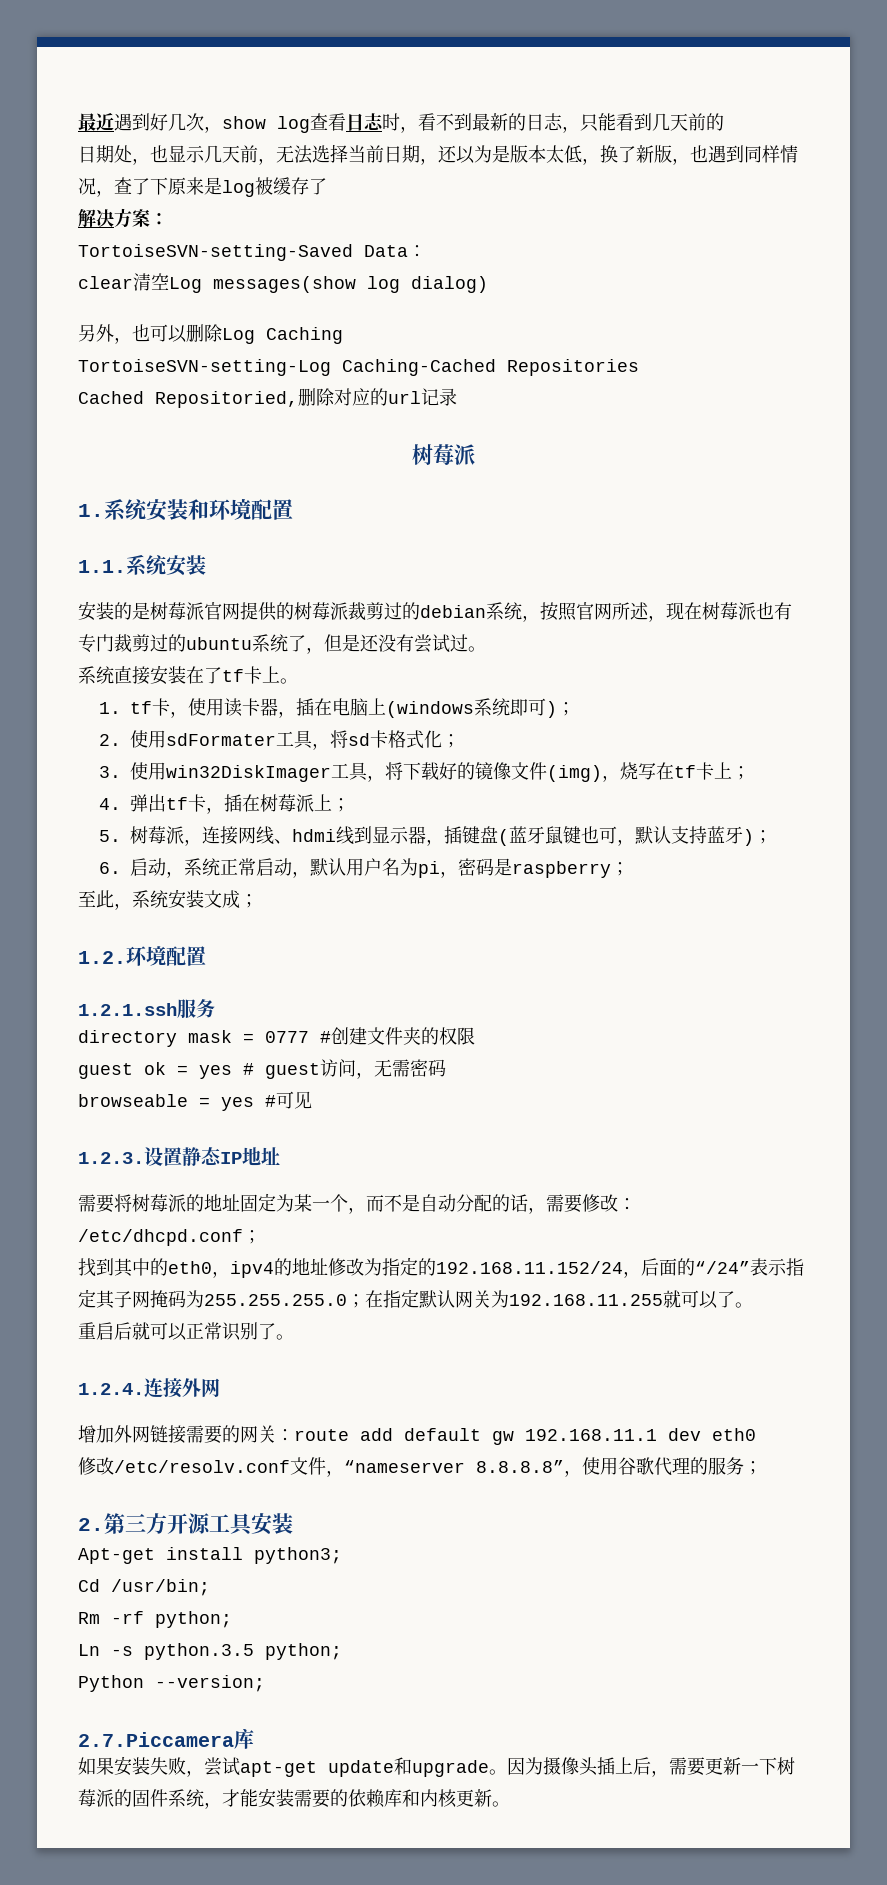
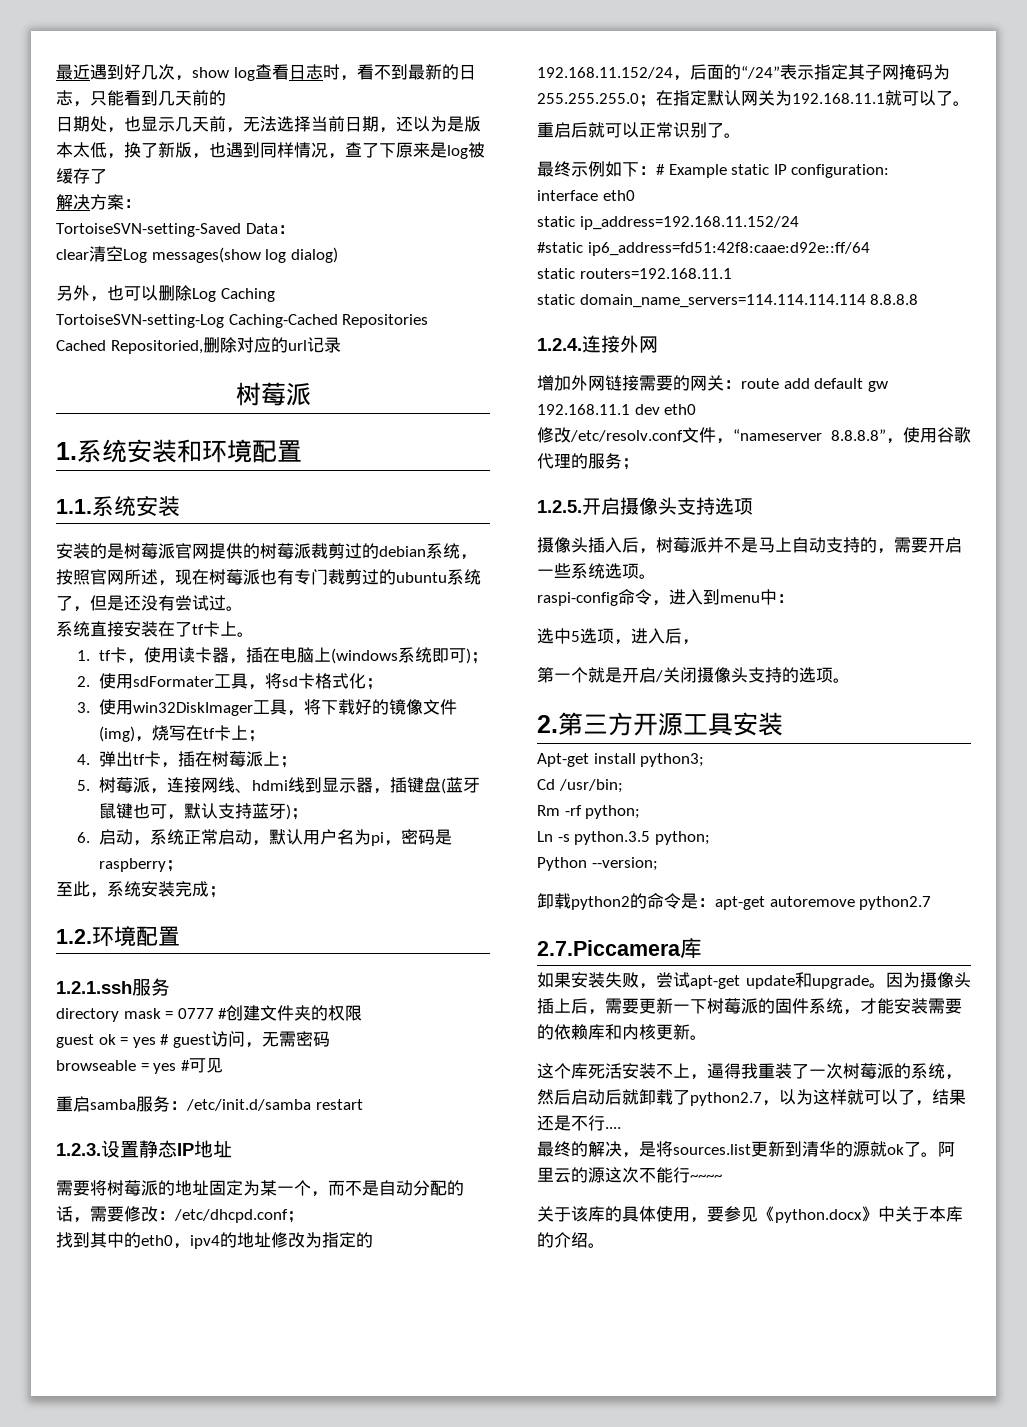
[204,890,222,908] 文 -> [175,881,192,897] 完
(312, 1100) none -> [56,1096,363,1112] // 重启samba服务：/etc/init.d/samba restart
[509,1294,663,1306] 192.168.11.255 -> [792,93,885,104] 192.168.11.1
(294, 1337) none -> [537,161,890,178] [537,190,635,201] [537,216,799,230] [537,242,870,256] [537,268,732,279] [537,294,919,308] // 最终示例如下：# Example static IP configuration: // interface eth0 // static ip_address=192.168.11.152/24 // #static ip6_address=fd51:42f8:caae:d92e::ff/64 // static routers=192.168.11.1 // static domain_name_servers=114.114.114.114 8.8.8.8
(762, 1468) none -> [537,497,753,515] [537,537,962,554] [537,563,656,579] [537,589,794,606] [537,628,699,645] [537,667,850,683] // 1.2.5.开启摄像头支持选项 // 摄像头插入后，树莓派并不是马上自动支持的，需要开启一些系统选项。 // raspi-config命令，进入到menu中： // 选中5选项，进入后， // 第一个就是开启/关闭摄像头支持的选项。
(265, 1683) none -> [537,893,932,910] // 卸载python2的命令是：apt-get autoremove python2.7
(510, 1804) none -> [537,1063,962,1080] [537,1089,966,1106] [537,1115,621,1131] [537,1141,955,1158] [537,1167,722,1183] [537,1206,963,1223] [537,1232,605,1248] // 这个库死活安装不上，逼得我重装了一次树莓派的系统，然后启动后就卸载了python2.7，以为这样就可以了，结果还是不行.... // 最终的解决，是将sources.list更新到清华的源就ok了。阿里云的源这次不能行~~~~ // 关于该库的具体使用，要参见《python.docx》中关于本库的介绍。

